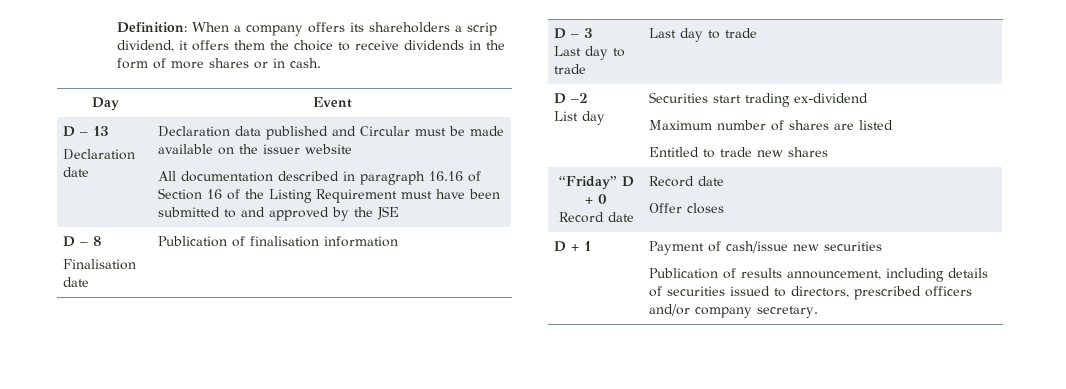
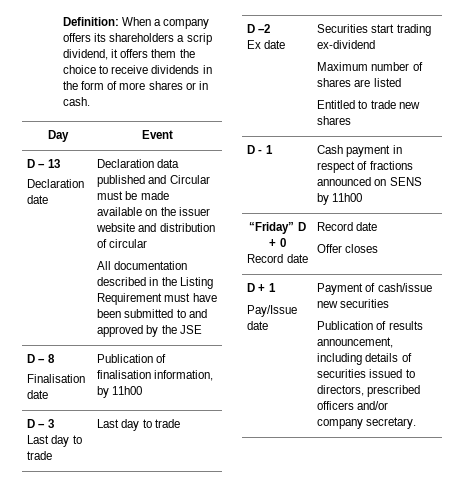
(353, 149) none -> [138,223,215,232] [97,239,148,248] and distribution of circular
[360,171,482,185] [158,188,241,200] paragraph 16.16 of Section 16 of -> (159, 281) none
[324,236,399,247] information -> [154,370,214,381] [97,386,143,398] information, by 11h00
[554,111,606,125] List day -> [247,40,286,49] Ex date
(829, 152) none -> [247,145,273,154] [317,145,402,157] [317,161,413,173] [317,177,422,186] [317,193,363,205] // D - 1 | Cash payment in respect of fractions announced on SENS by 11h00
(592, 246) none -> [247,305,298,317] [247,321,269,330] // Pay/Issue date

